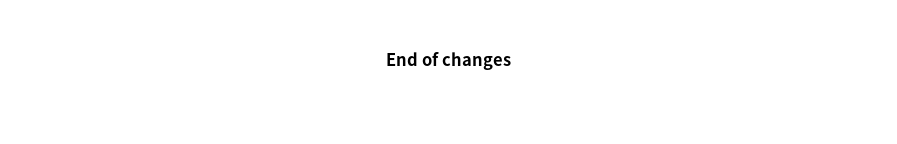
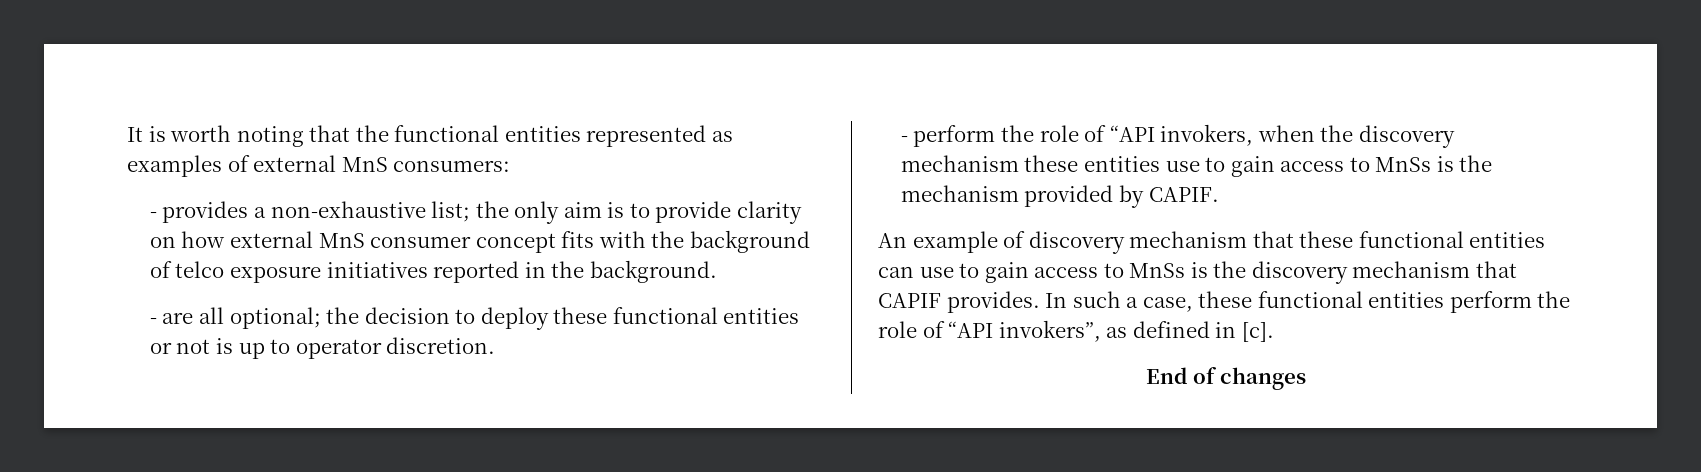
(385, 59) none -> [127,125,733,147] [127,155,511,177] [149,201,802,224] [149,230,810,253] [149,260,717,283] [149,307,800,330] [149,337,496,359] [900,124,1455,148] [900,155,1493,177] [900,185,1219,208] [878,231,1546,254] [878,261,1517,284] [878,291,1571,313] [878,320,1274,342] It is worth noting that the functional entities represented as examples of external MnS consumers: // - provides a non-exhaustive list; the only aim is to provide clarity on how external MnS consumer concept fits with the background of telco exposure initiatives reported in the background. // - are all optional; the decision to deploy these functional entities or not is up to operator discretion. // - perform the role of “API invokers, when the discovery mechanism these entities use to gain access to MnSs is the mechanism provided by CAPIF. // An example of discovery mechanism that these functional entities can use to gain access to MnSs is the discovery mechanism that CAPIF provides. In such a case, these functional entities perform the role of “API invokers”, as defined in [c]. //

